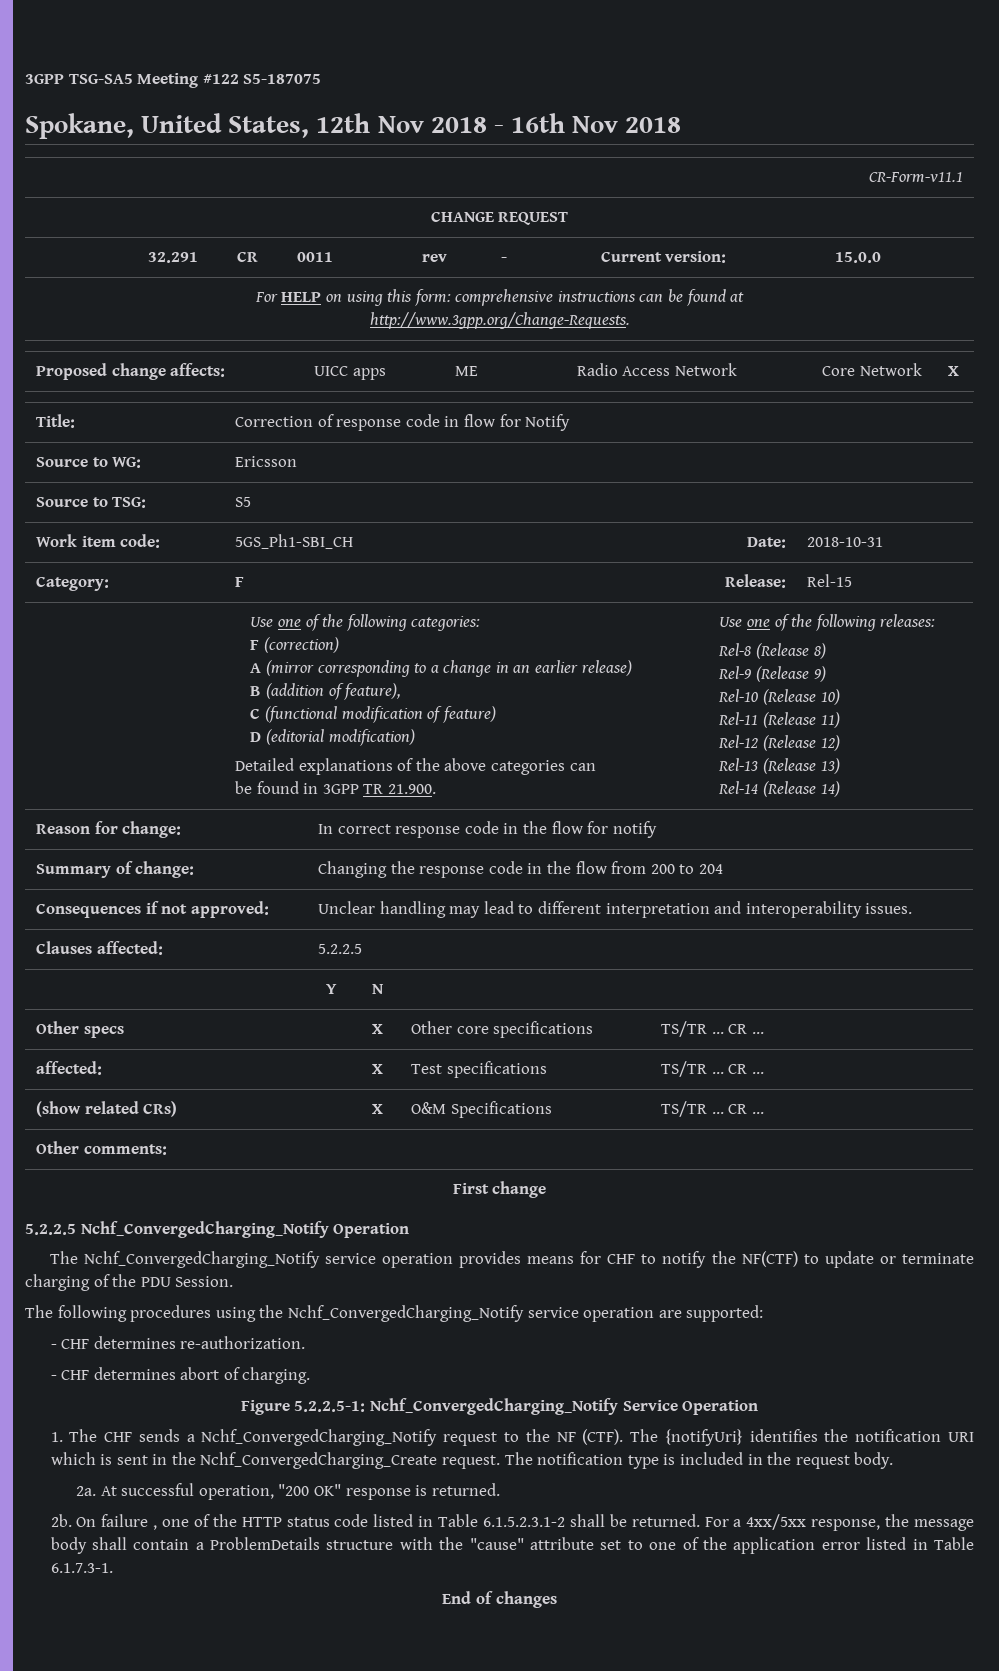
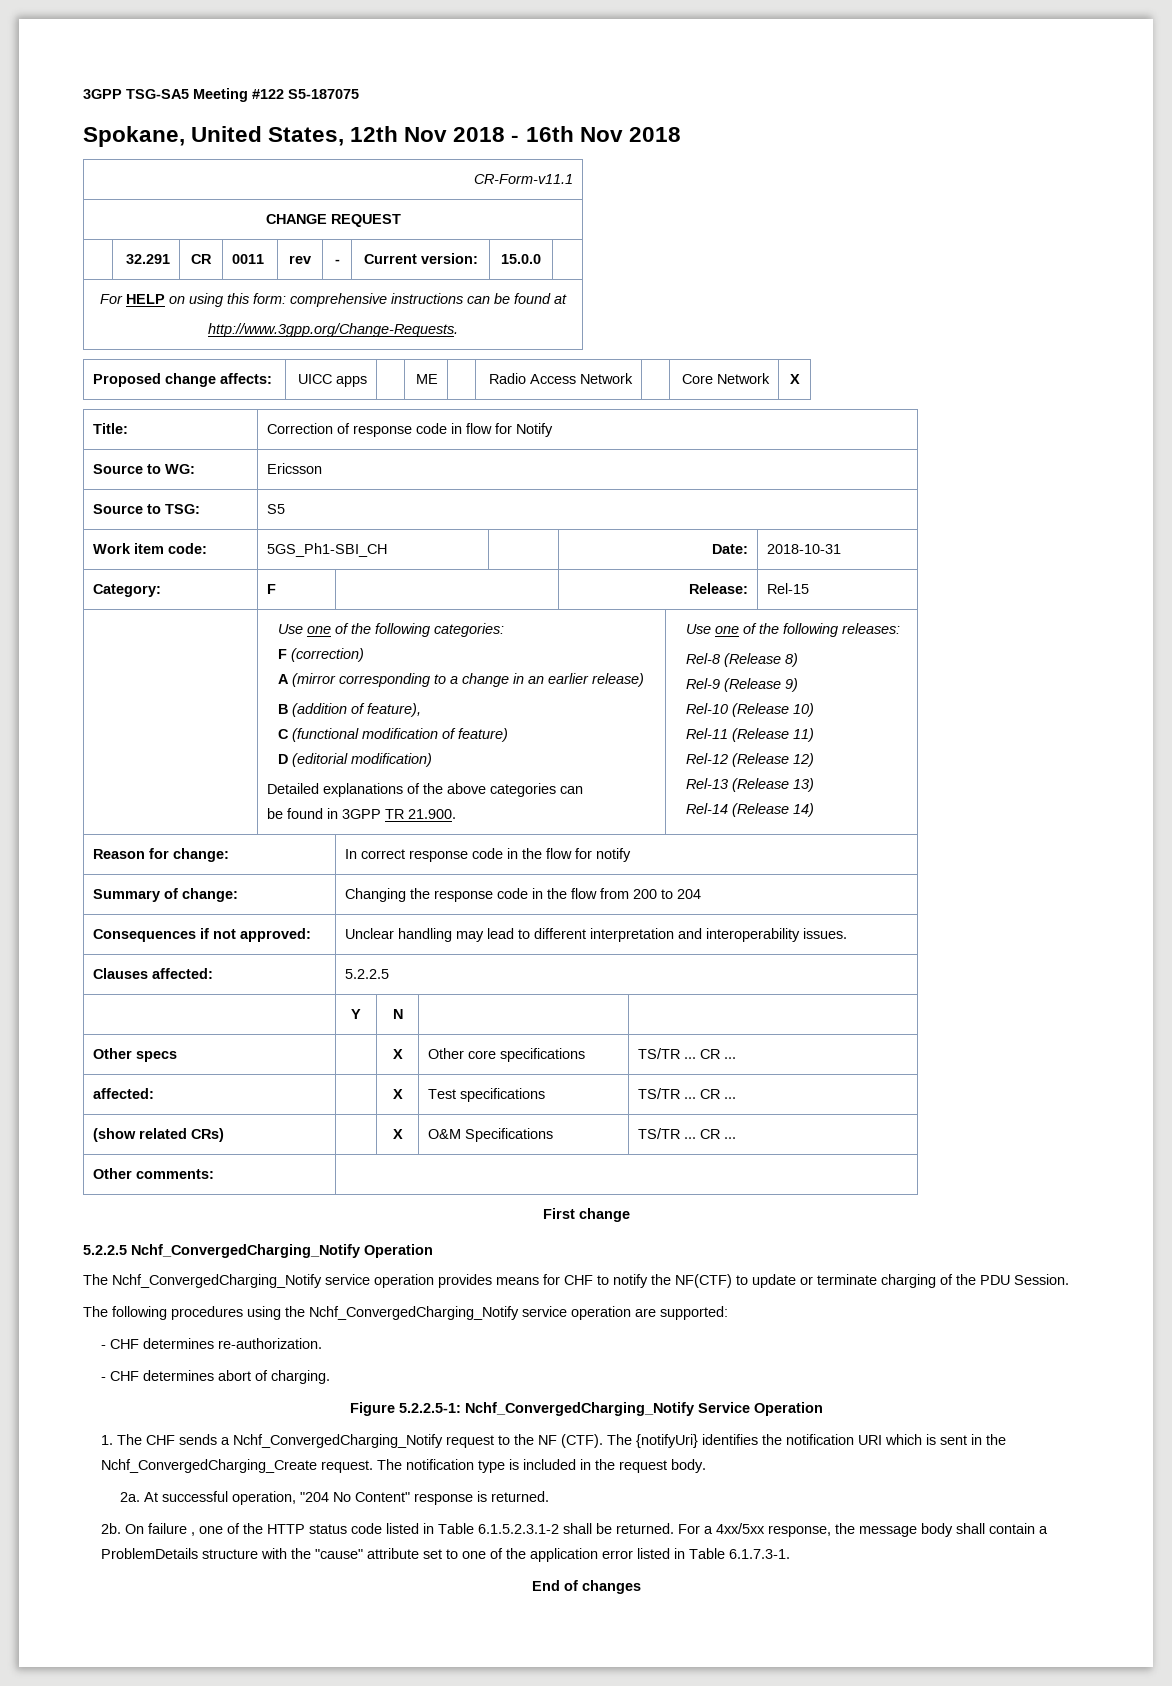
[278,1484,341,1496] "200 OK" -> [299,1492,410,1502] "204 No Content"

